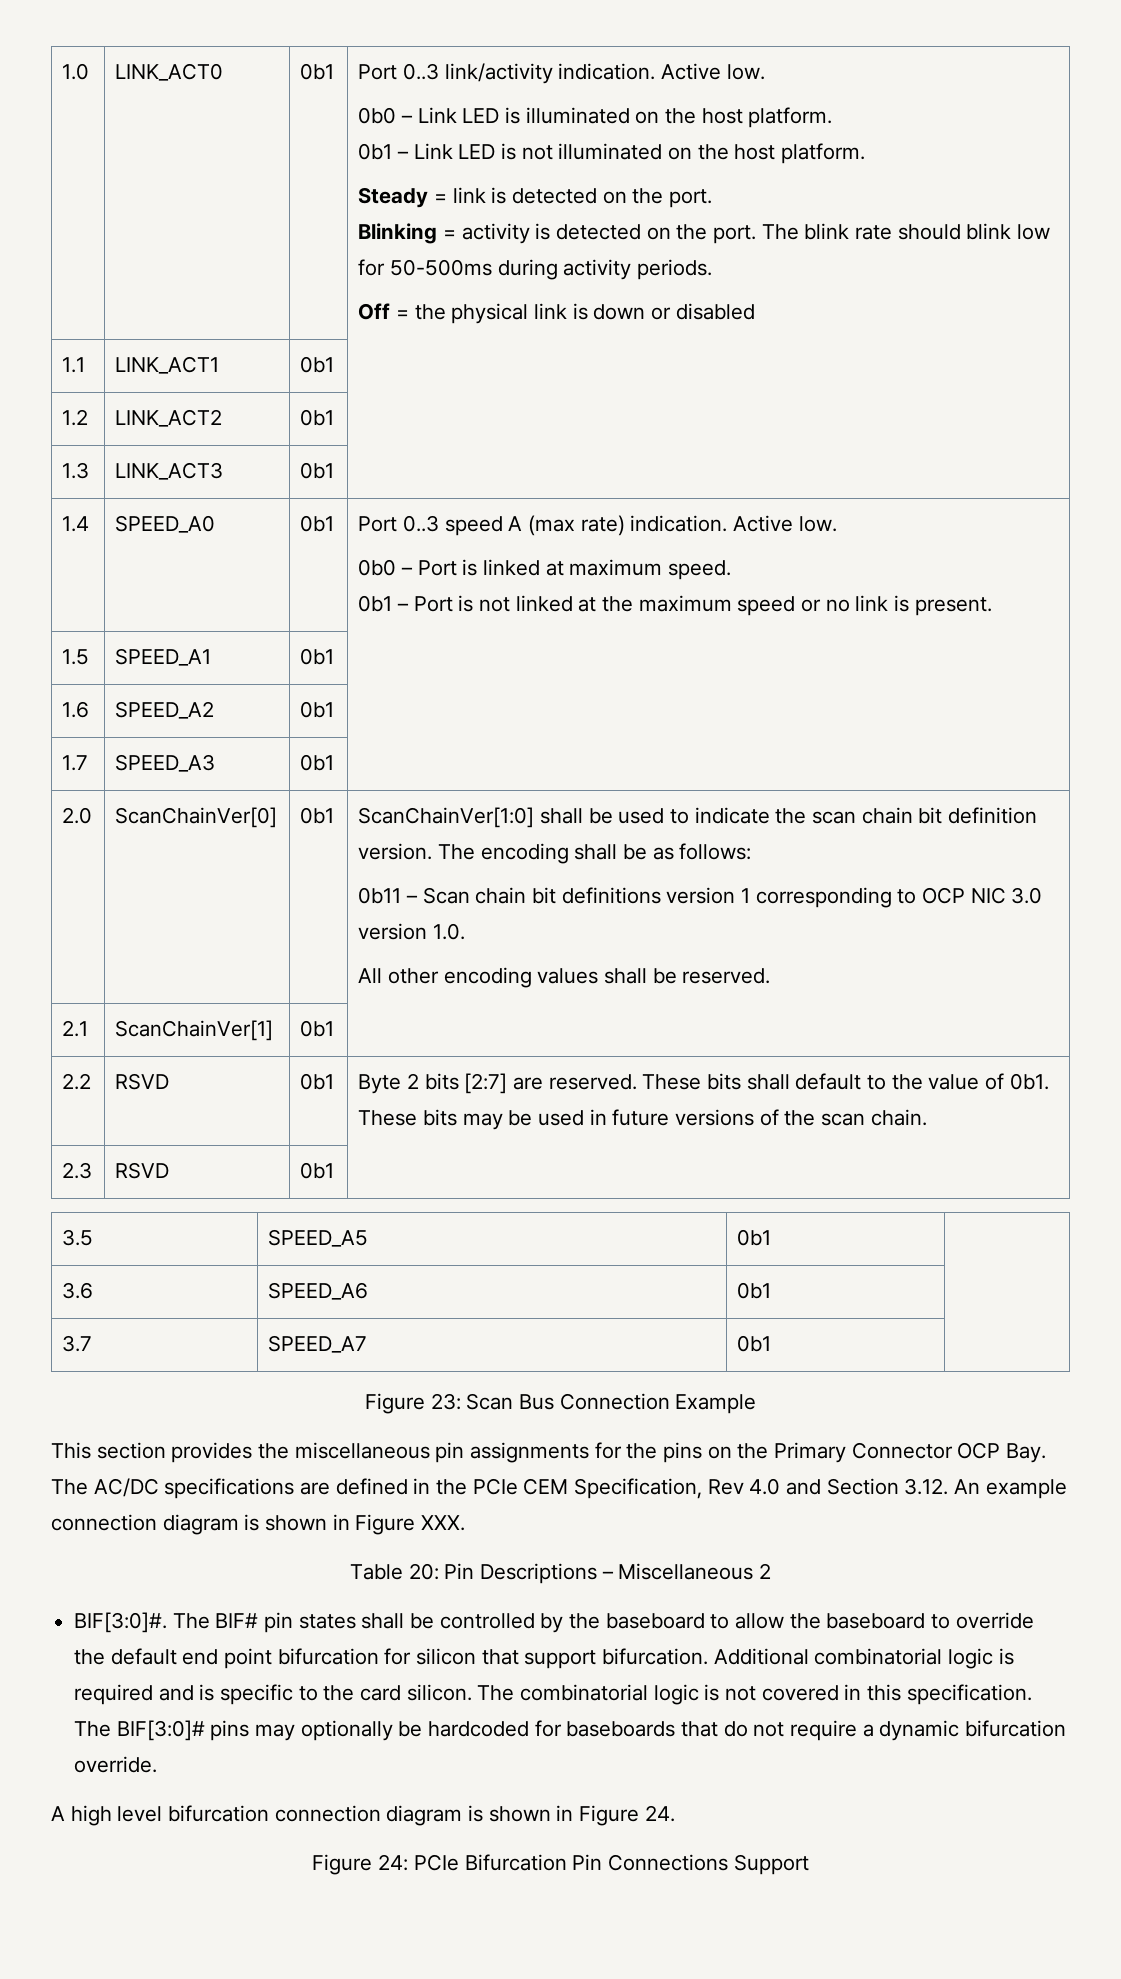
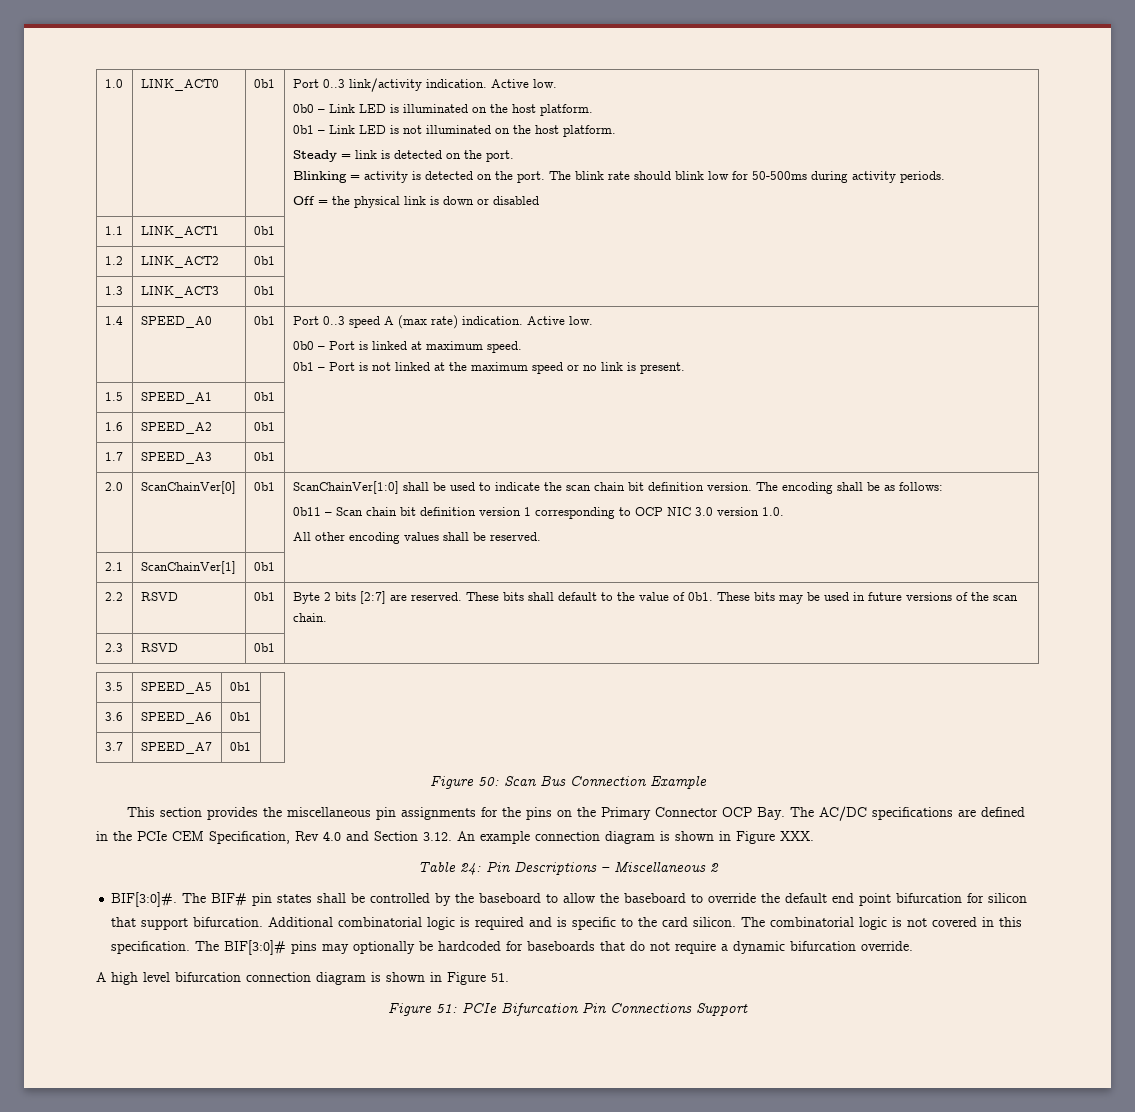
[561,887,661,904] definitions -> [419,507,476,516] definition
[430,1393,461,1410] 23: -> [477,777,499,786] 50:
[408,1563,439,1580] 20: -> [459,863,481,875] 24:
[644,1805,675,1822] [312,1854,409,1875] 24. // Figure 24: -> [491,973,509,982] [388,1003,457,1016] 51. // Figure 51:

